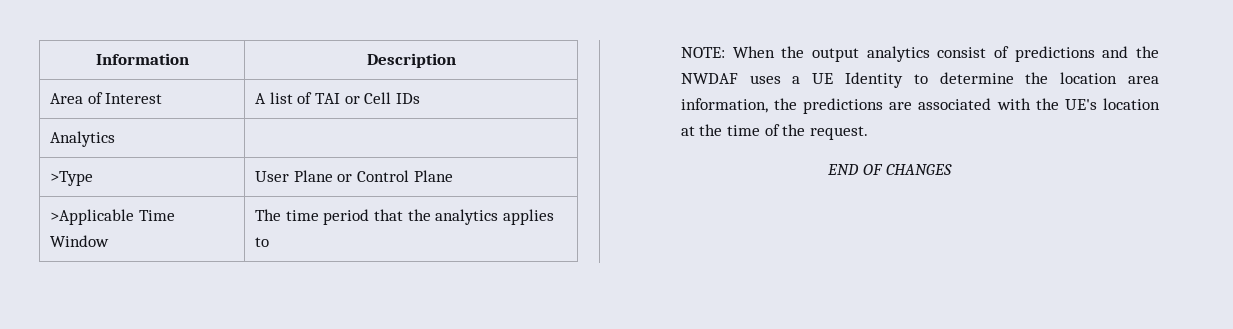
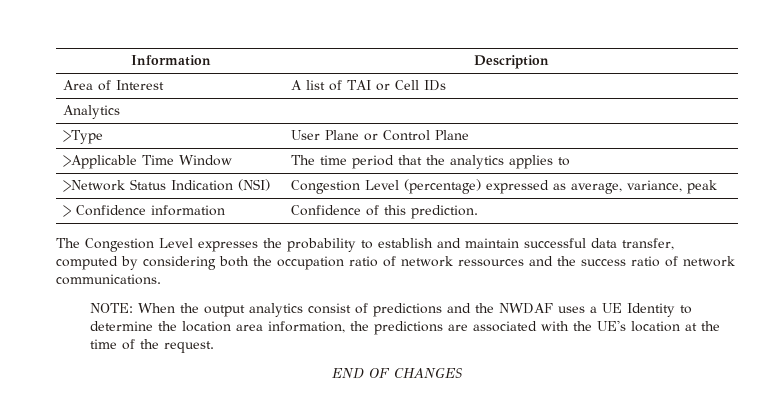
(270, 242) none -> [62,179,270,192] [290,179,717,194] [62,205,225,217] [290,205,478,219] [56,238,674,252] [56,256,735,270] [56,274,161,285] // >Network Status Indication (NSI) | Congestion Level (percentage) expressed as average, variance, peak // > Confidence information | Confidence of this prediction. // The Congestion Level expresses the probability to establish and maintain successful data transfer, computed by considering both the occupation ratio of network ressources and the success ratio of network communications.

